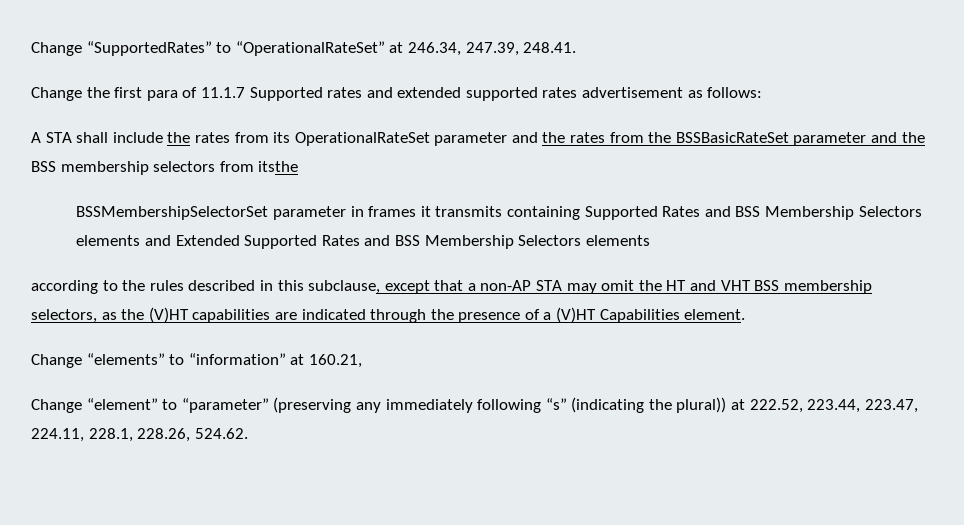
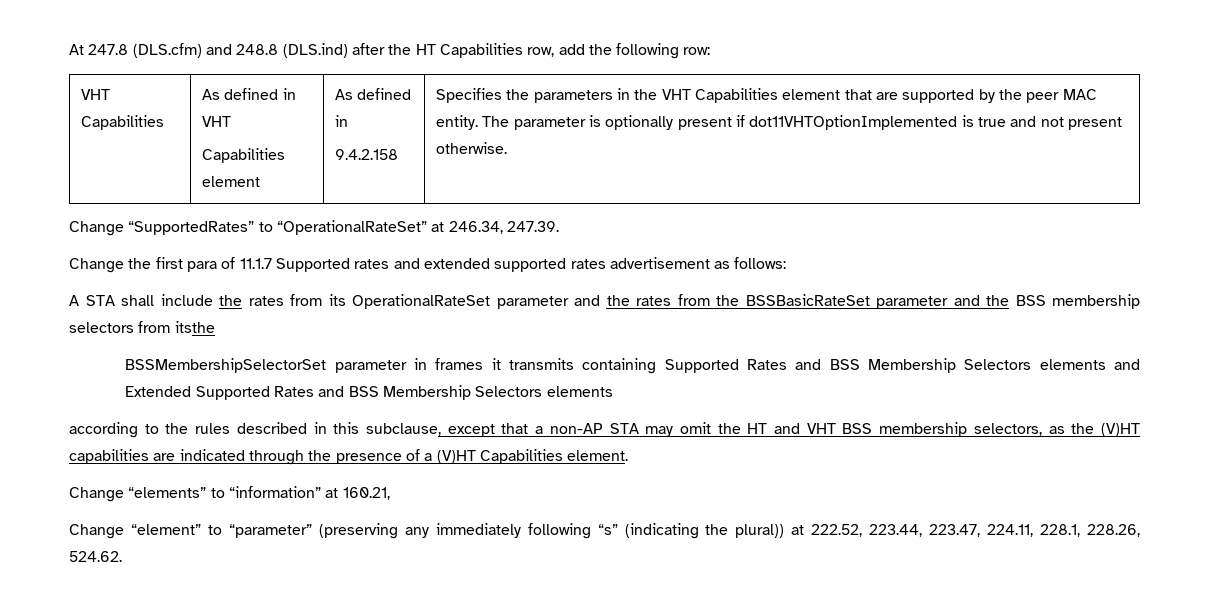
(31, 49) none -> [69,43,711,59] [81,89,111,100] [81,115,165,130] [202,88,296,100] [202,116,232,127] [202,148,286,163] [202,176,261,187] [335,88,412,100] [335,115,349,127] [335,149,399,160] [436,88,1097,103] [436,115,1122,130] [436,142,508,154] At 247.8 (DLS.cfm) and 248.8 (DLS.ind) after the HT Capabilities row, add the following row: // VHT Capabilities | As defined in VHT // Capabilities element | As defined in // 9.4.2.158 | Specifies the parameters in the VHT Capabilities element that are supported by the peer MAC entity. The parameter is optionally present if dot11VHTOptionImplemented is true and not present otherwise. //
[465,42,577,56] 247.39, 248.41. -> [506,221,559,232] 247.39.

